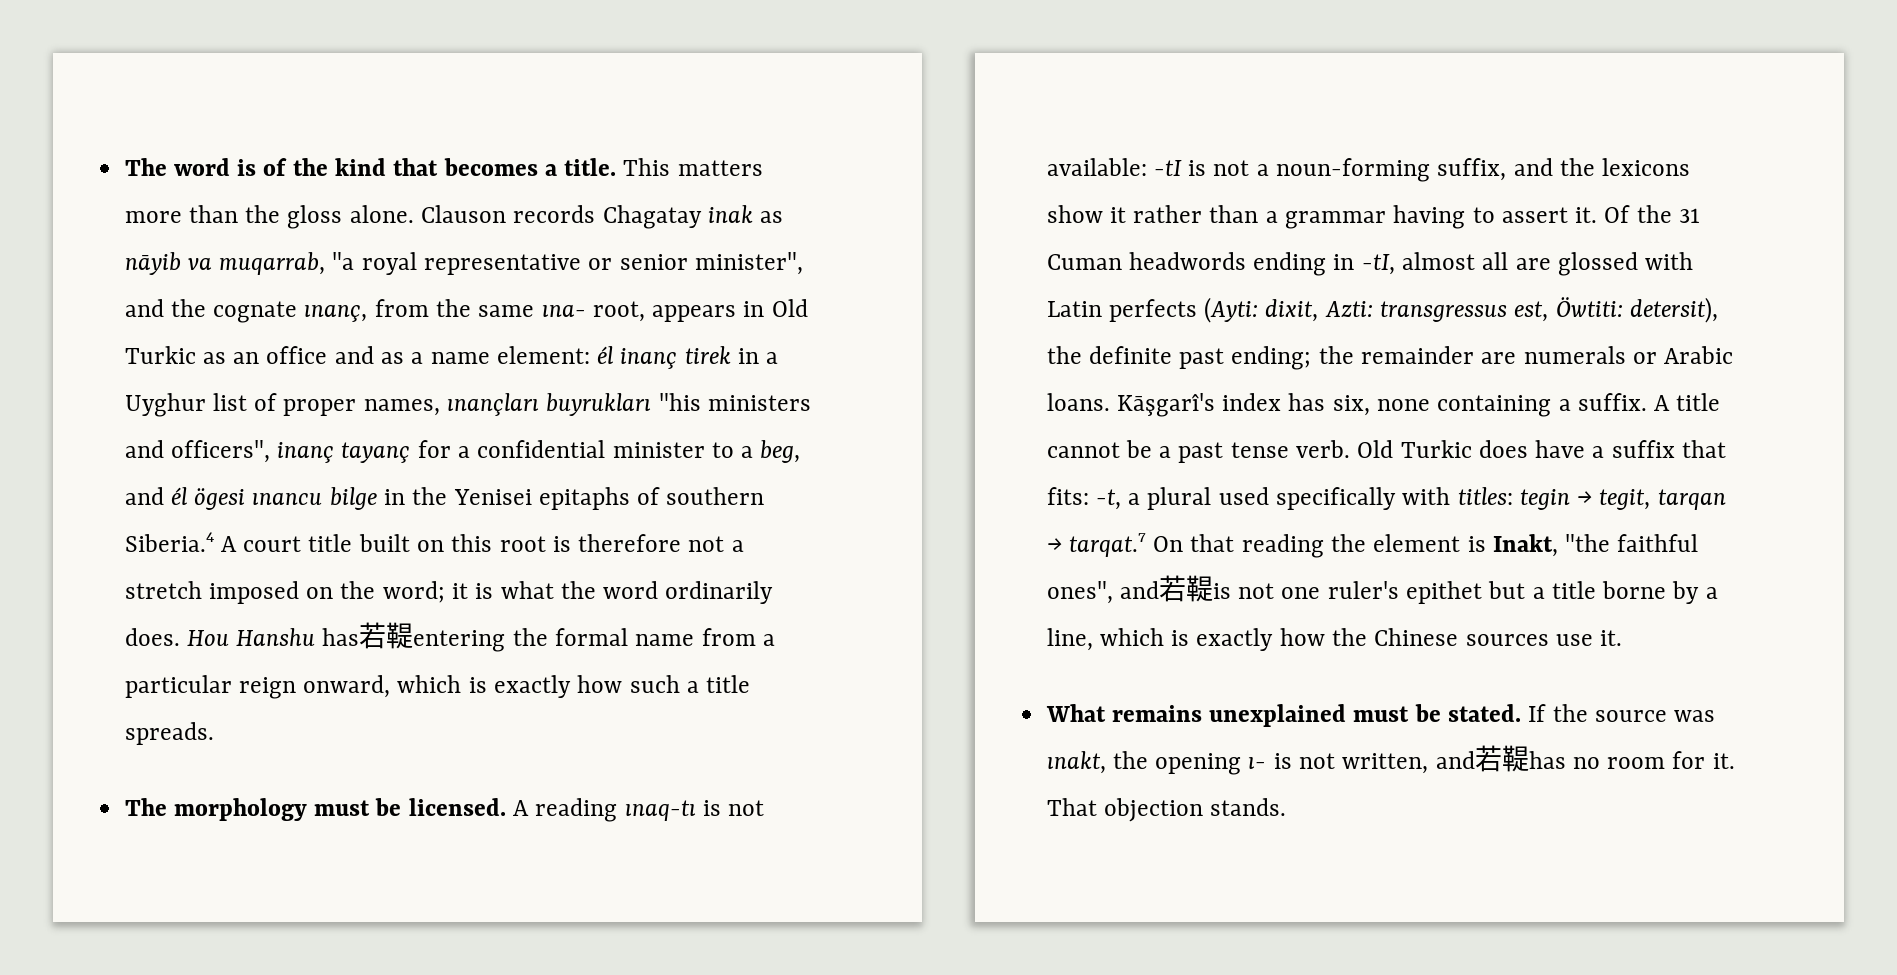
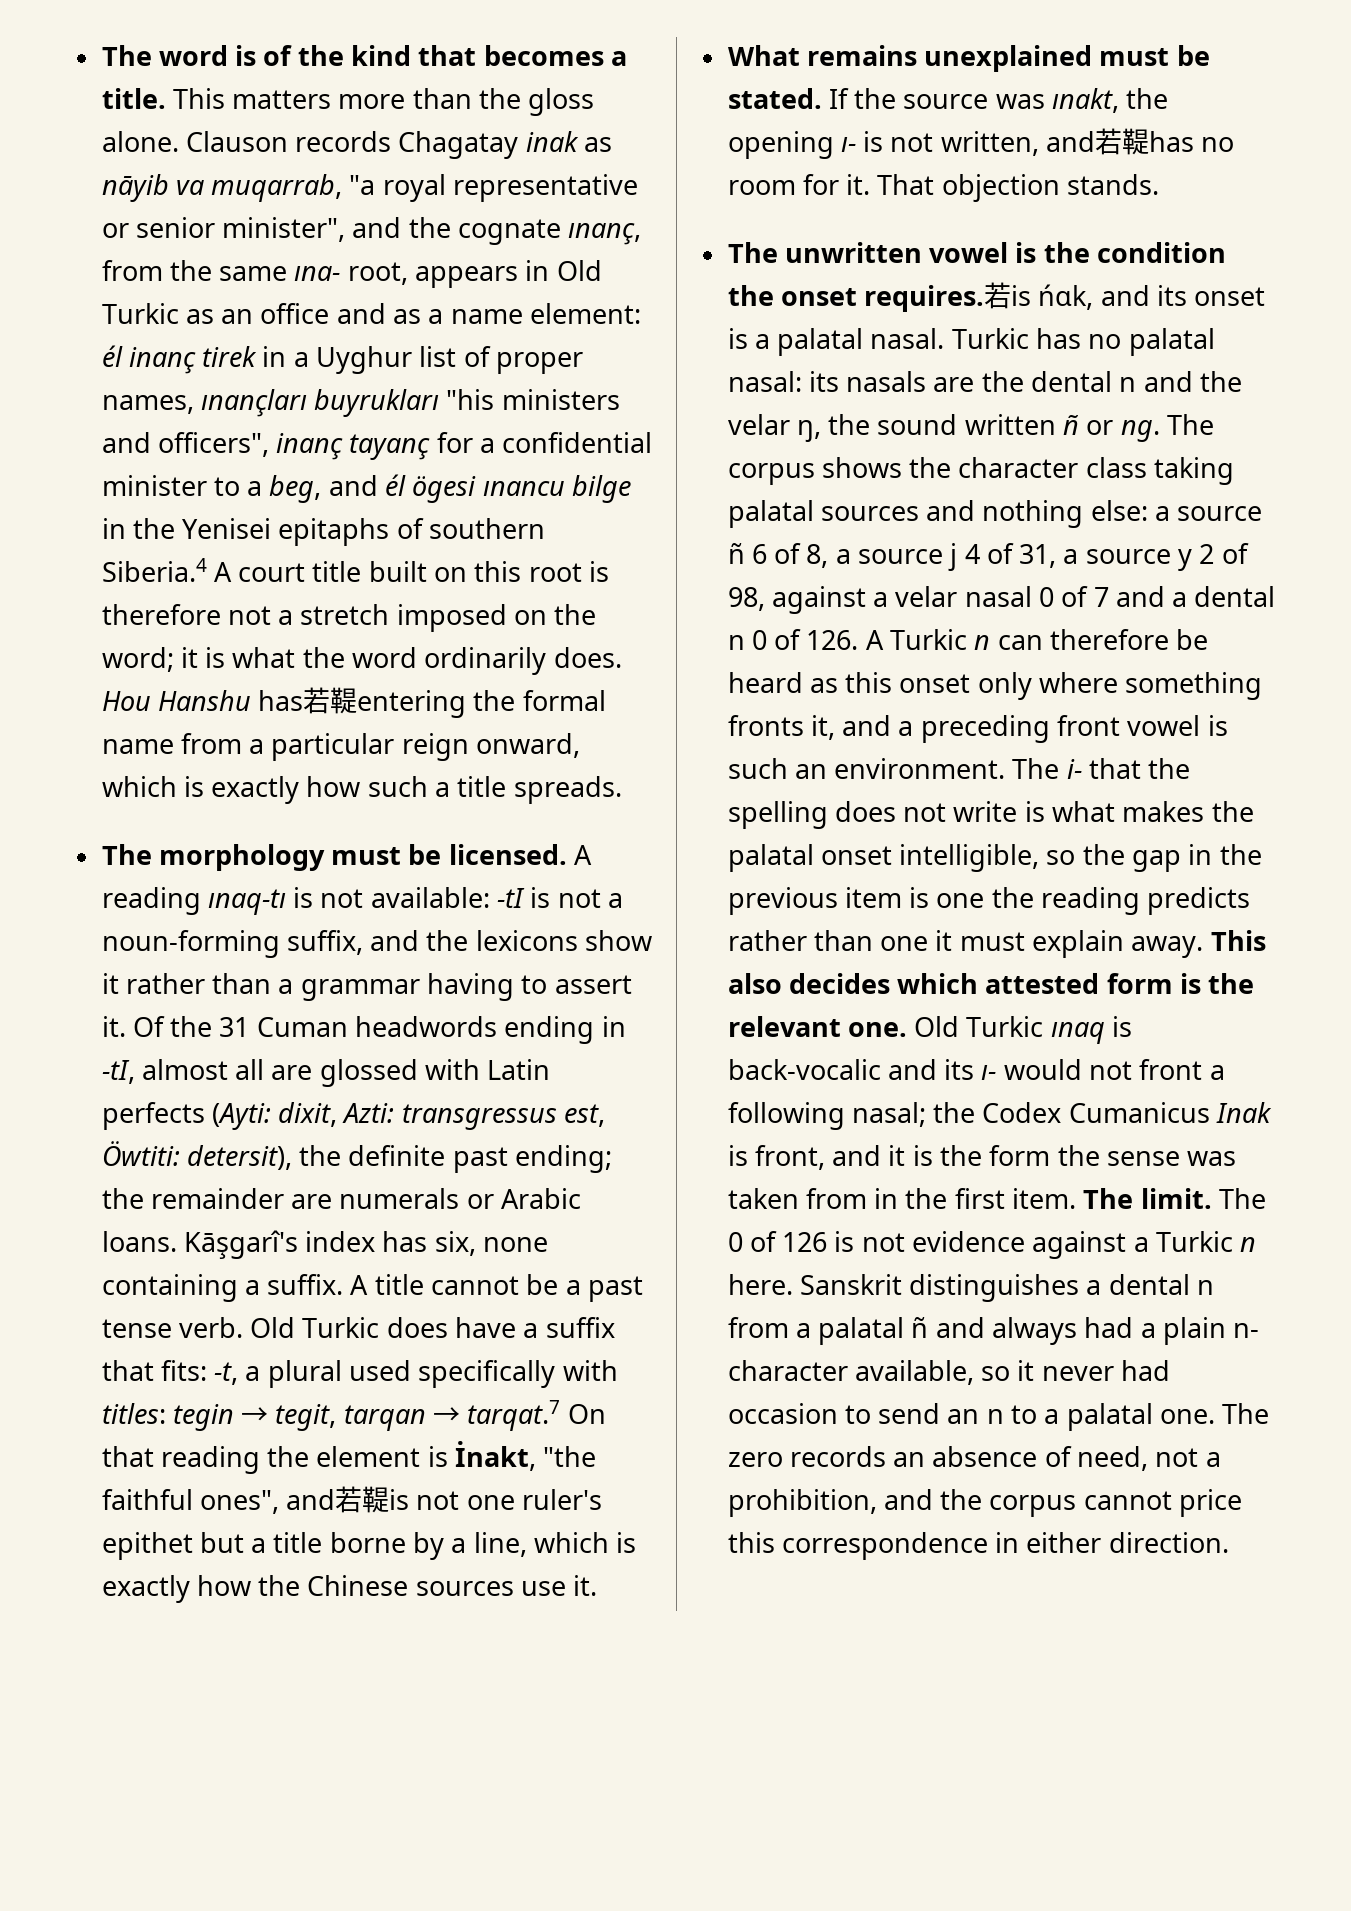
[1492,534,1558,557] Inakt, -> [454,1441,536,1471] İnakt,
(1287, 807) none -> [727,242,1226,263] [727,282,1266,312] [727,328,1215,356] [727,371,1242,392] [727,414,1214,442] [727,457,1234,485] [727,500,1263,528] [727,543,1249,571] [727,586,1276,614] [727,629,1209,650] [727,672,1263,700] [727,715,1228,743] [727,758,1191,779] [727,801,1254,829] [727,844,1262,872] [727,887,1251,915] [727,930,1266,958] [727,973,1255,994] [727,1016,1132,1044] [727,1059,1225,1080] [727,1102,1272,1130] [727,1145,1237,1170] [727,1188,1266,1209] [727,1231,1257,1259] [727,1274,1214,1302] [727,1317,1260,1345] [727,1360,1170,1385] [727,1403,1270,1431] [727,1446,1221,1471] [727,1489,1242,1517] [727,1532,1229,1560] // The unwritten vowel is the condition the onset requires.若is ńɑk, and its onset is a palatal nasal. Turkic has no palatal nasal: its nasals are the dental n and the velar ŋ, the sound written ñ or ng. The corpus shows the character class taking palatal sources and nothing else: a source ñ 6 of 8, a source j 4 of 31, a source y 2 of 98, against a velar nasal 0 of 7 and a dental n 0 of 126. A Turkic n can therefore be heard as this onset only where something fronts it, and a preceding front vowel is such an environment. The i- that the spelling does not write is what makes the palatal onset intelligible, so the gap in the previous item is one the reading predicts rather than one it must explain away. This also decides which attested form is the relevant one. Old Turkic ınaq is back-vocalic and its ı- would not front a following nasal; the Codex Cumanicus Inak is front, and it is the form the sense was taken from in the first item. The limit. The 0 of 126 is not evidence against a Turkic n here. Sanskrit distinguishes a dental n from a palatal ñ and always had a plain n- character available, so it never had occasion to send an n to a palatal one. The zero records an absence of need, not a prohibition, and the corpus cannot price this correspondence in either direction.

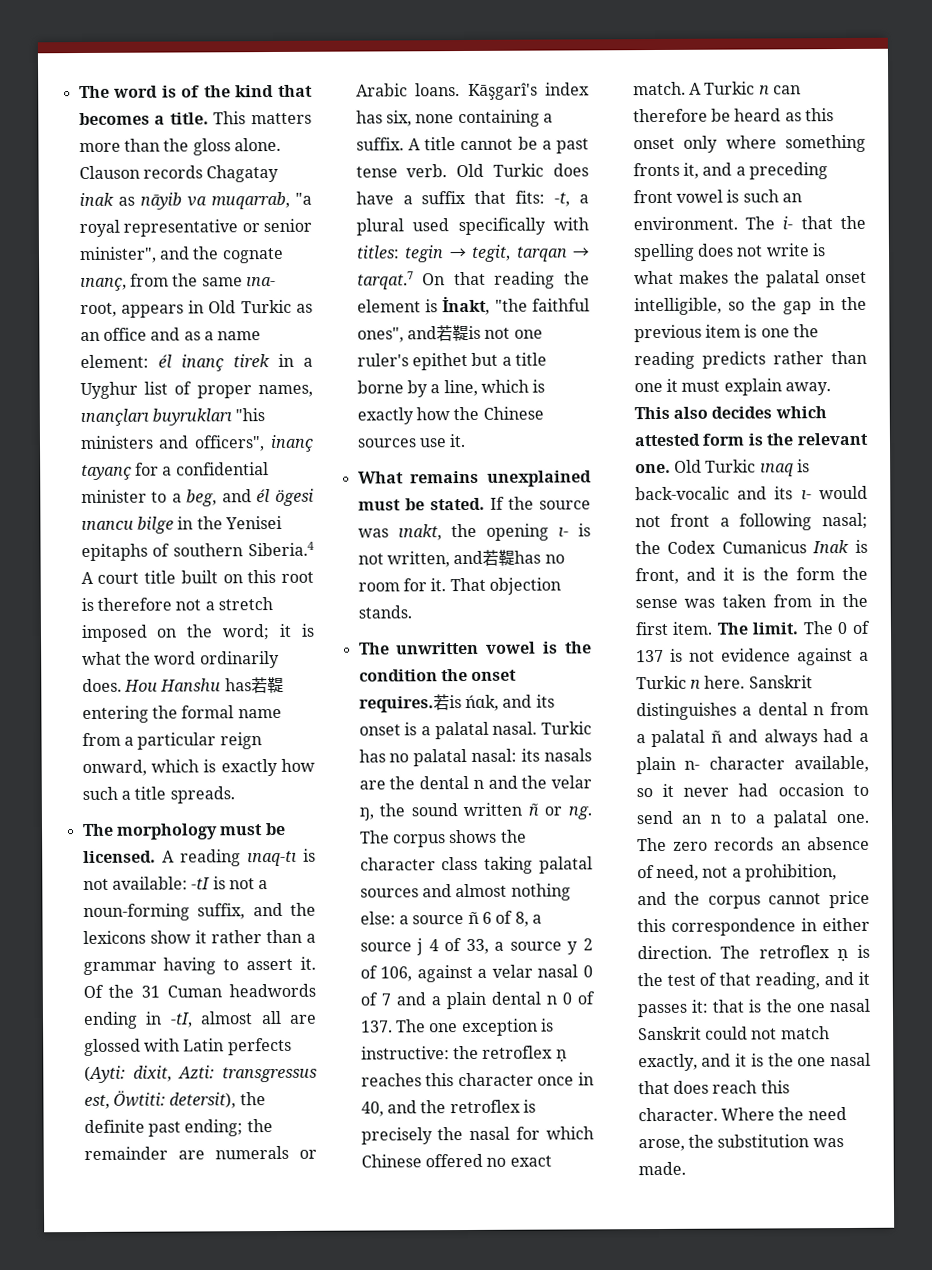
(976, 510) none -> [455,883,508,898] almost
[1019,544,1057,568] 31, -> [465,938,489,955] 33,
[727,587,765,611] 98, -> [380,966,413,982] 106,
(1188, 599) none -> [445,991,486,1010] plain
[806,630,859,650] 126. -> [360,1018,554,1037] [360,1045,567,1062] [360,1072,594,1087] [360,1099,536,1117] [360,1126,594,1145] [360,1153,552,1168] [632,81,686,96] 137. The one exception is instructive: the retroflex ṇ reaches this character once in 40, and the retroflex is precisely the nasal for which Chinese offered no exact match.
[782,1232,828,1252] 126 -> [635,649,664,663] 137
(1229, 1542) none -> [720,944,870,962] [636,971,870,990] [636,998,870,1018] [637,1026,830,1041] [637,1052,871,1072] [637,1080,790,1095] [637,1107,847,1122] [637,1134,844,1152] [637,1161,686,1176] The retroflex ṇ is the test of that reading, and it passes it: that is the one nasal Sanskrit could not match exactly, and it is the one nasal that does reach this character. Where the need arose, the substitution was made.

